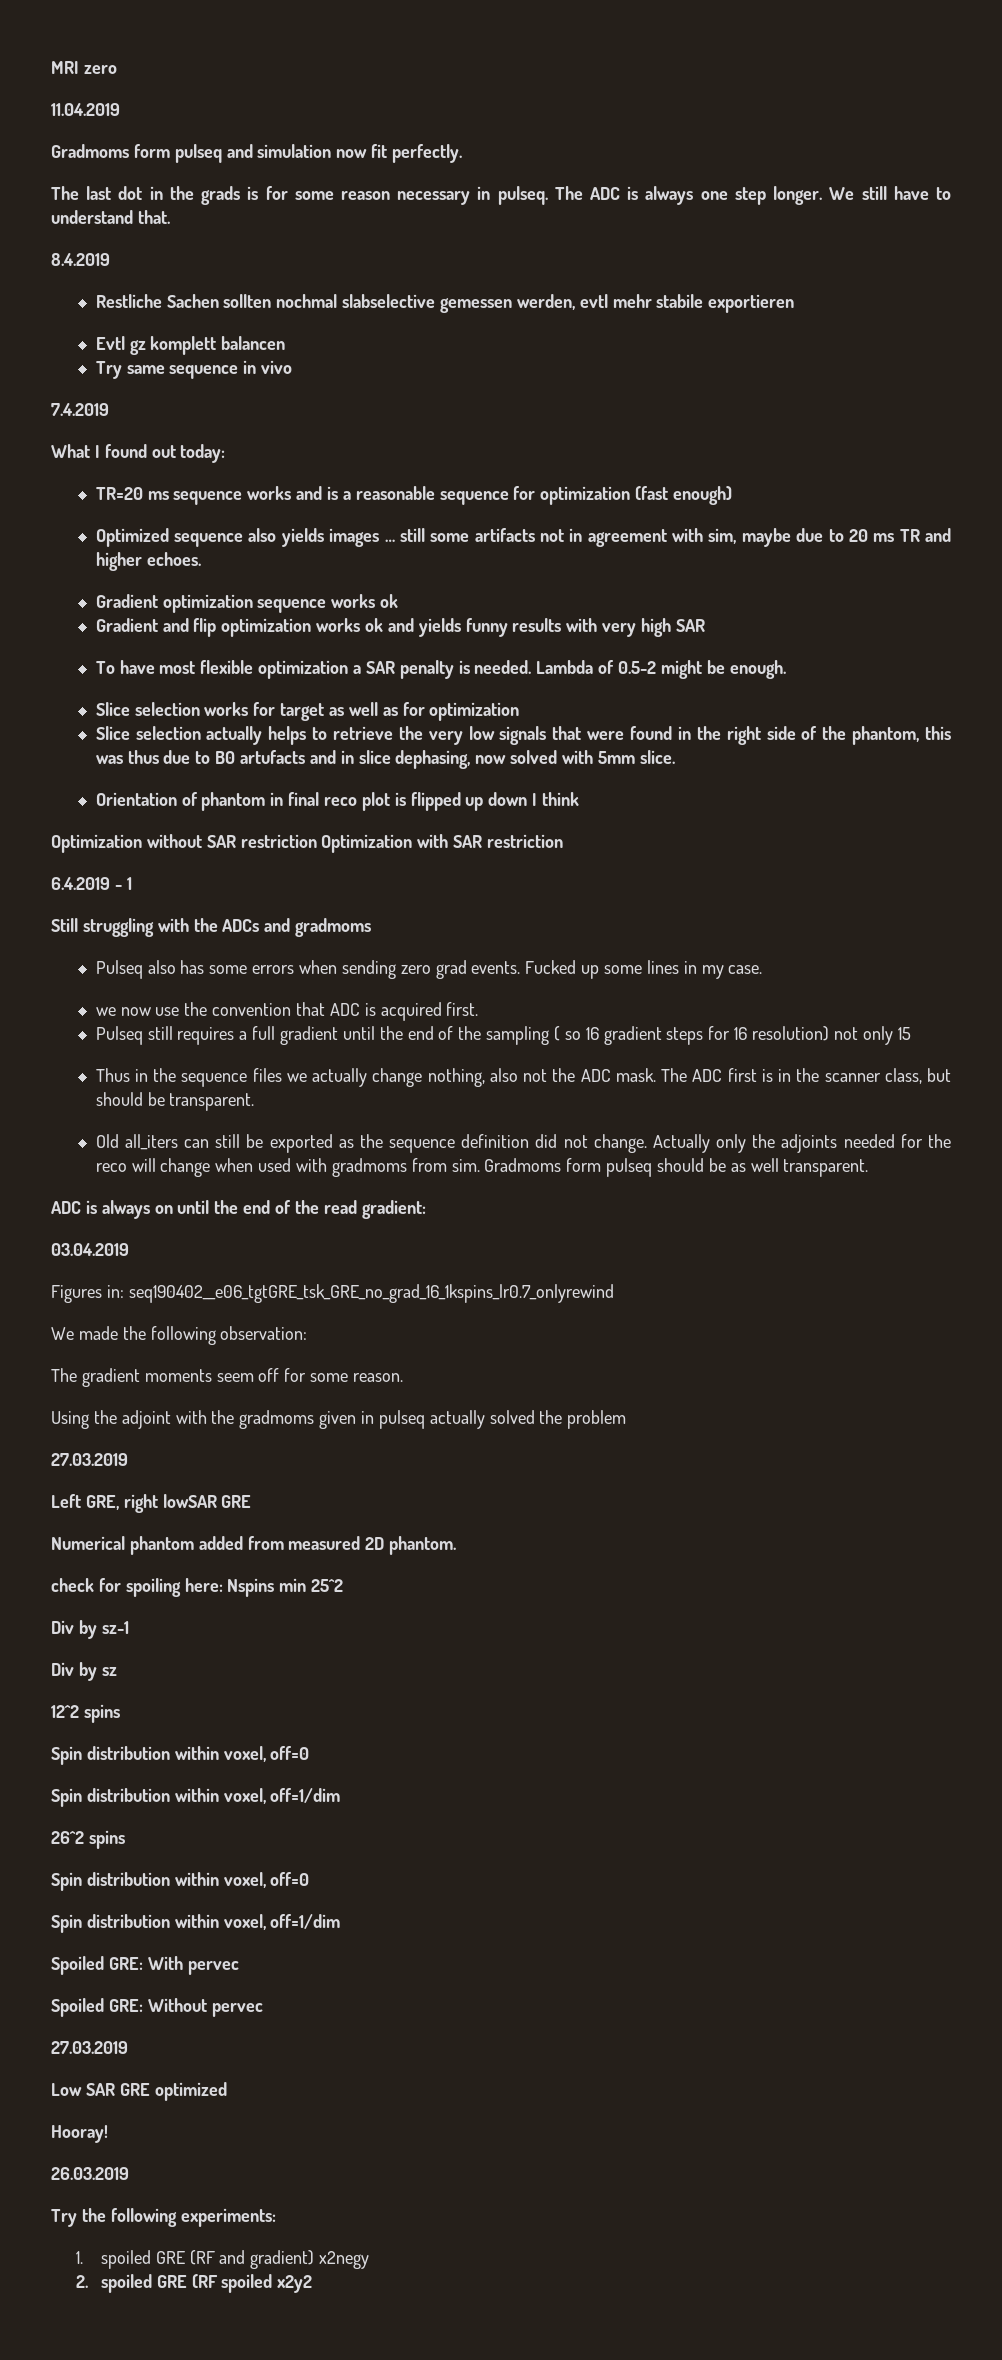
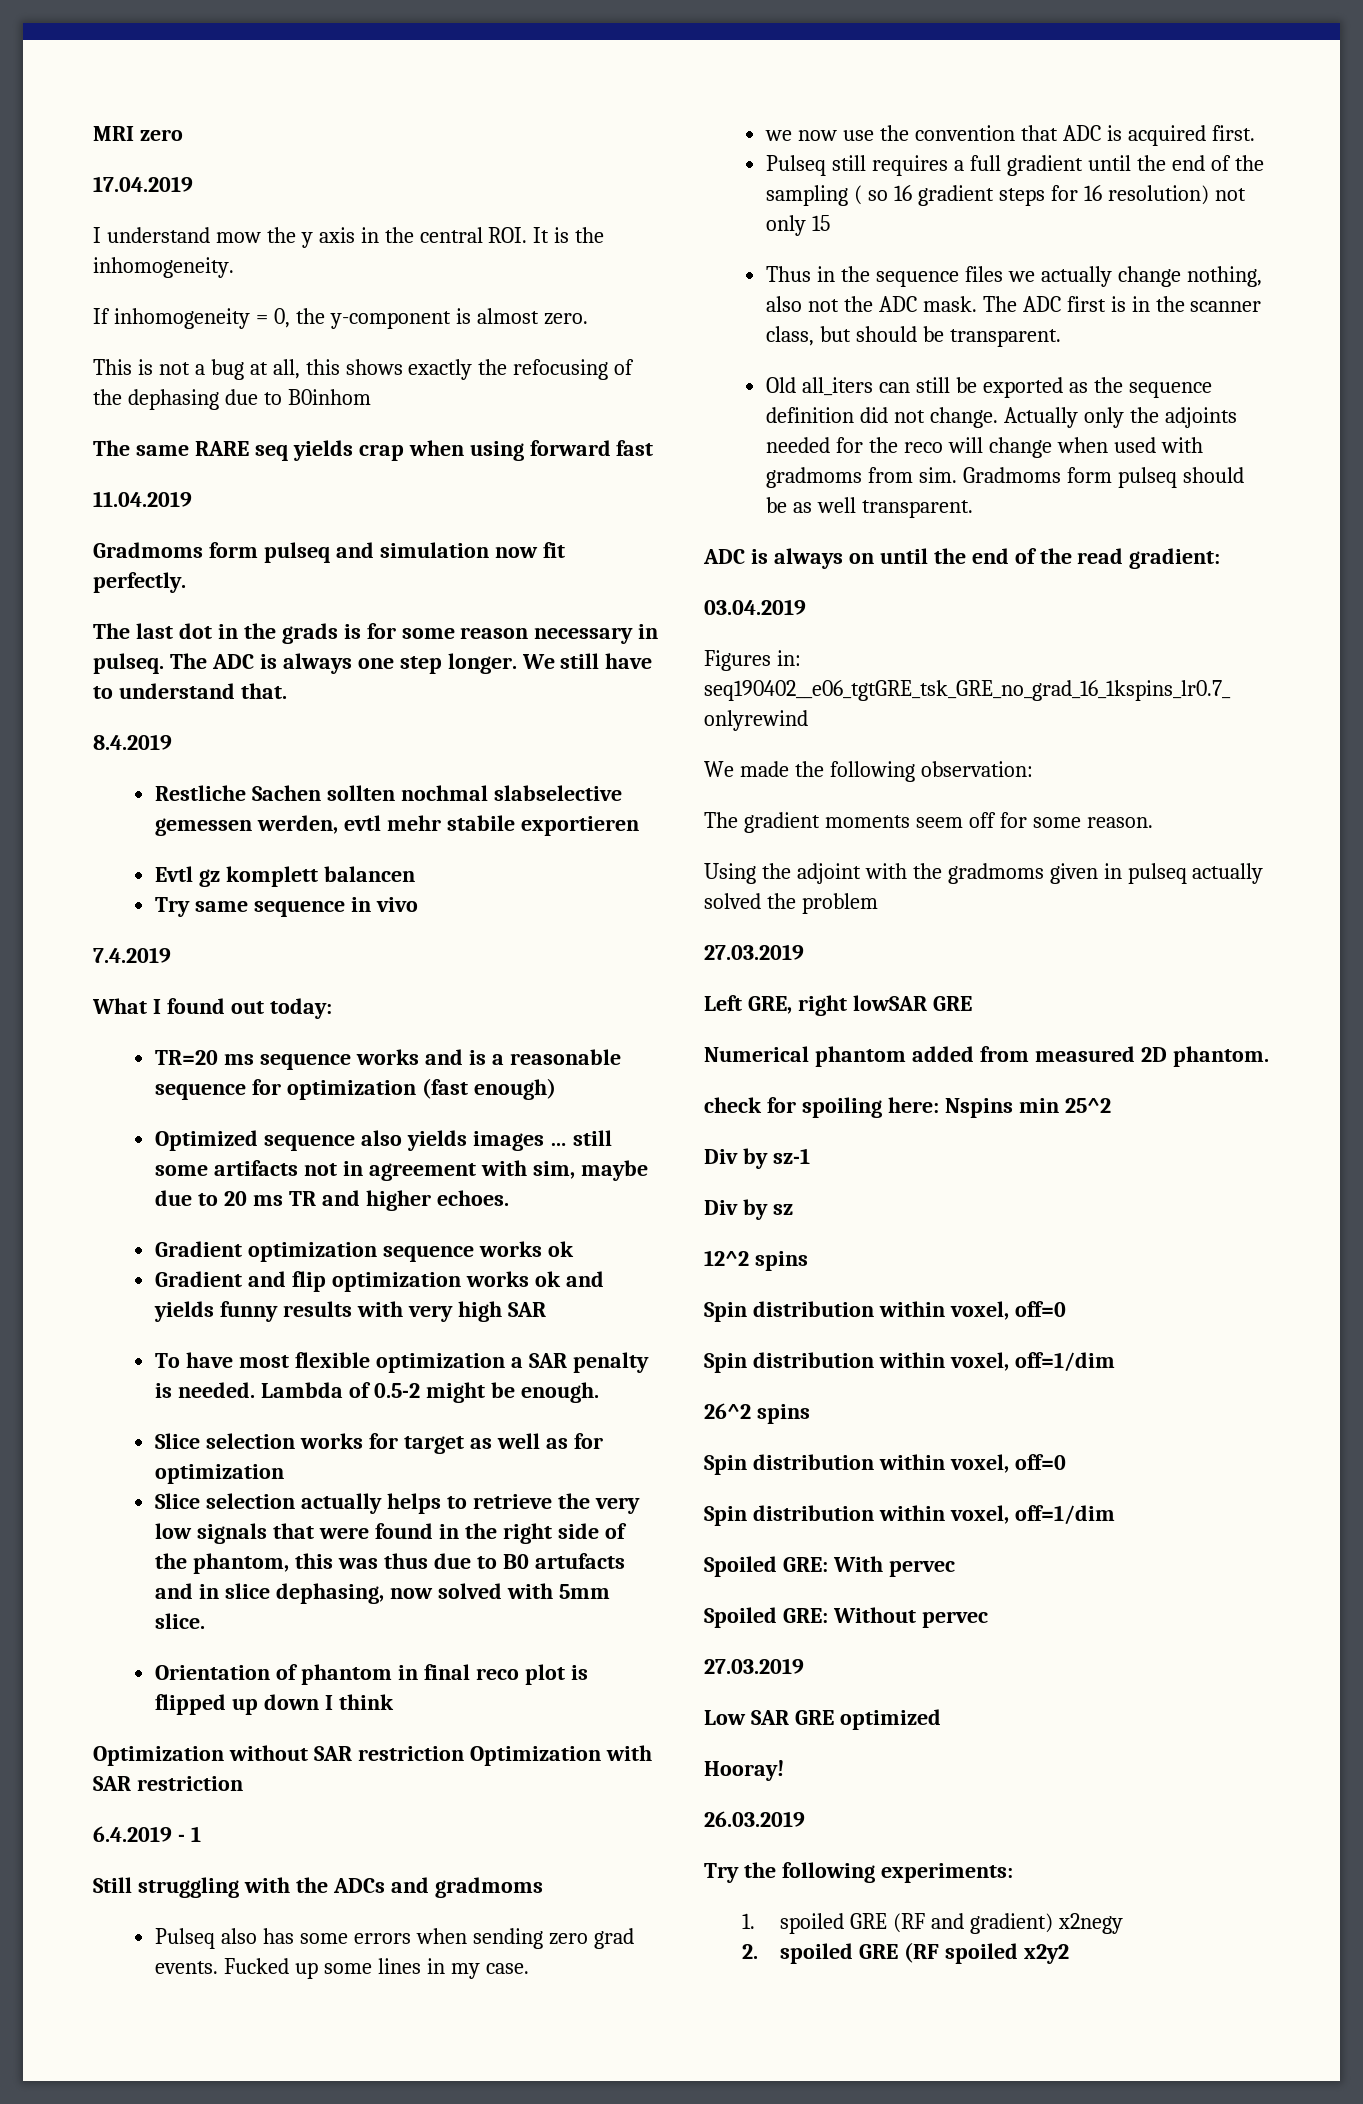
(117, 69) none -> [93,176,193,192] [93,227,605,248] [93,257,234,278] [93,308,588,329] [93,359,635,380] [93,389,371,410] [93,440,654,461] // 17.04.2019 // I understand mow the y axis in the central ROI. It is the inhomogeneity. // If inhomogeneity = 0, the y-component is almost zero. // This is not a bug at all, this shows exactly the refocusing of the dephasing due to B0inhom // The same RARE seq yields crap when using forward fast

